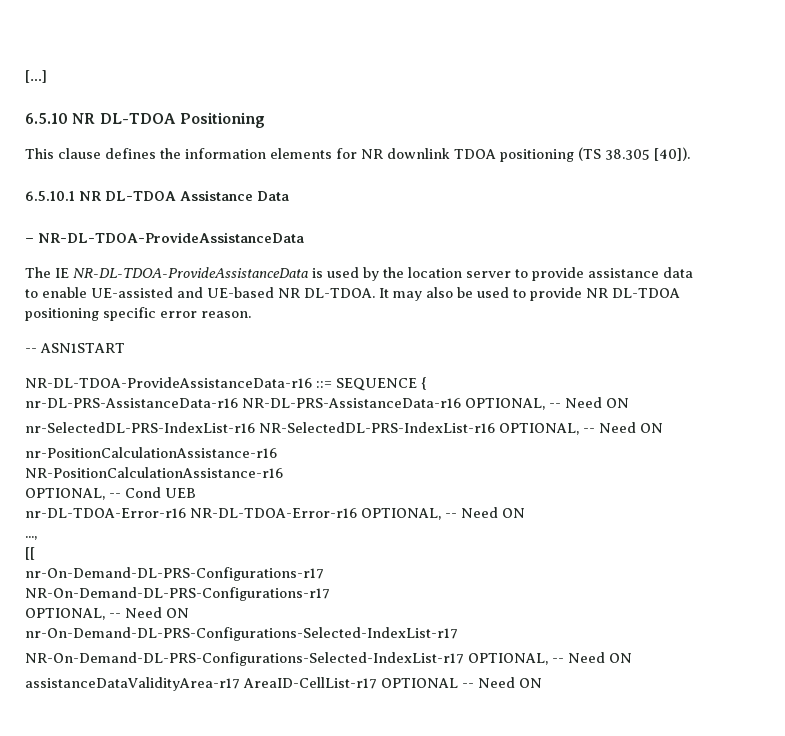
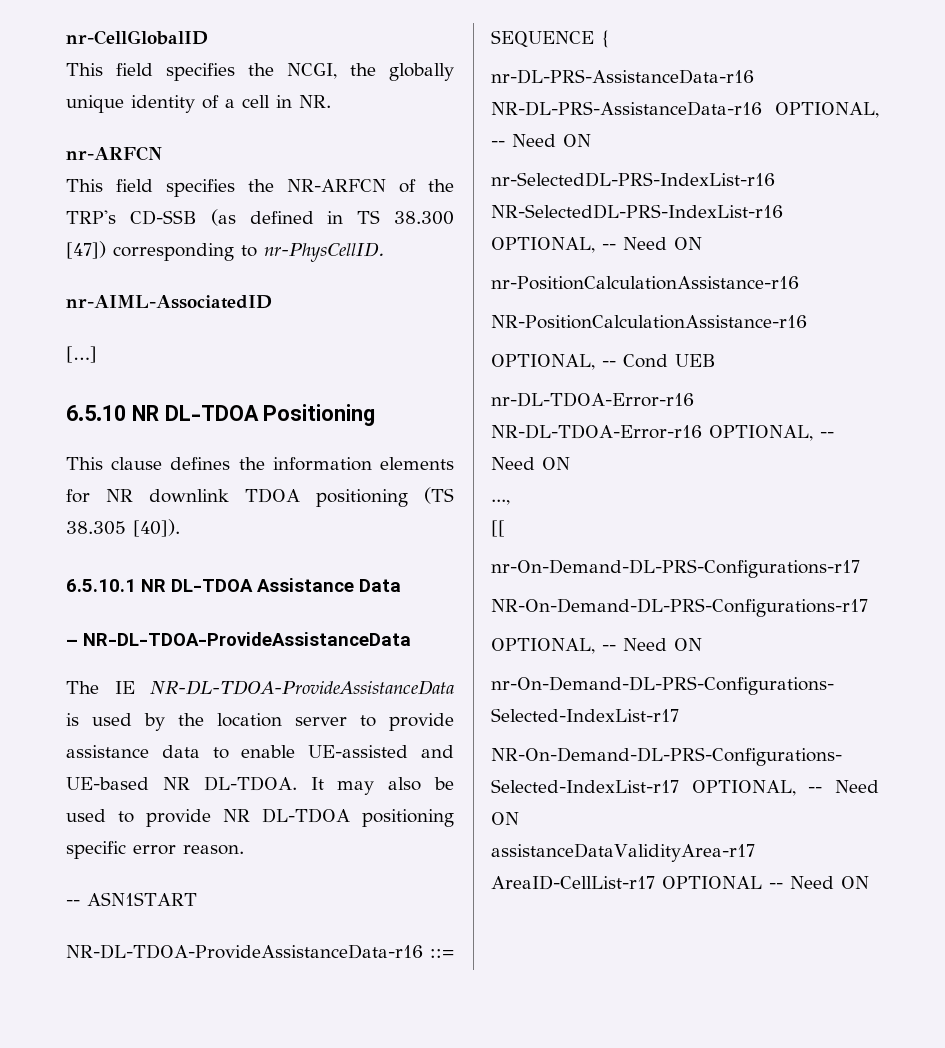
(25, 76) none -> [66,30,208,45] [66,63,454,81] [66,95,331,113] [66,146,162,161] [66,179,454,197] [66,209,454,226] [66,241,385,262] [66,295,272,309] nr-CellGlobalID // This field specifies the NCGI, the globally unique identity of a cell in NR. // nr-ARFCN // This field specifies the NR-ARFCN of the TRP's CD-SSB (as defined in TS 38.300 [47]) corresponding to nr-PhysCellID. // nr-AIML-AssociatedID //

